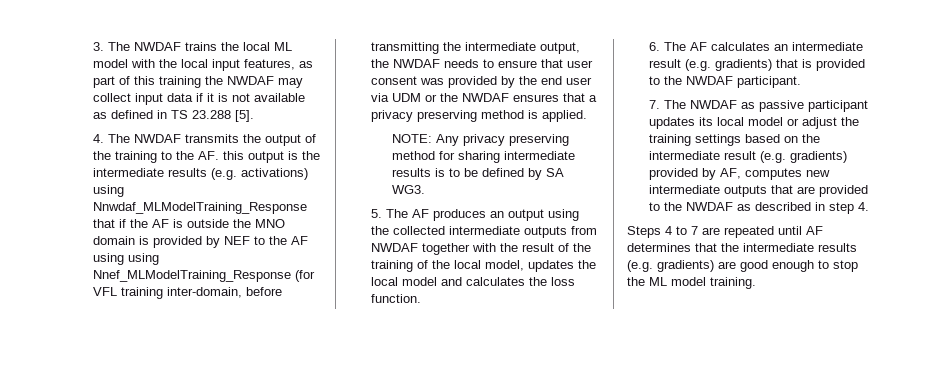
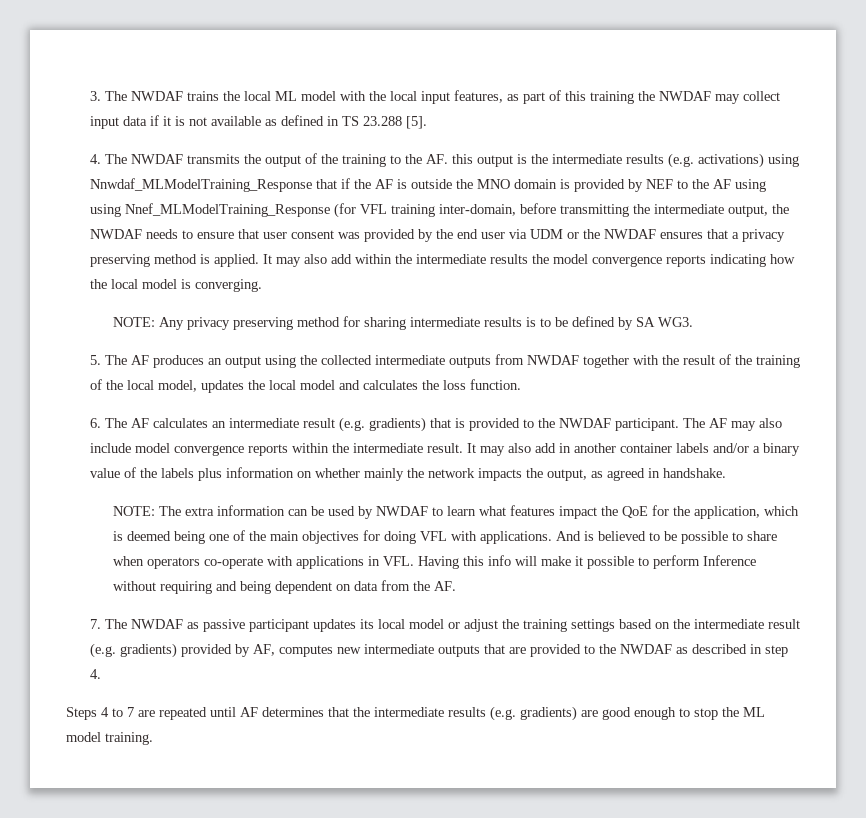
(587, 116) none -> [262,254,795,267] [89,279,262,292] It may also add within the intermediate results the model convergence reports indicating how the local model is converging.
(801, 82) none -> [682,418,782,431] [89,443,800,456] [89,467,726,481] [113,505,800,519] [113,530,778,544] [113,555,757,569] [113,580,457,594] The AF may also include model convergence reports within the intermediate result. It may also add in another container labels and/or a binary value of the labels plus information on whether mainly the network impacts the output, as agreed in handshake. // NOTE: The extra information can be used by NWDAF to learn what features impact the QoE for the application, which is deemed being one of the main objectives for doing VFL with applications. And is believed to be possible to share when operators co-operate with applications in VFL. Having this info will make it possible to perform Inference without requiring and being dependent on data from the AF.

